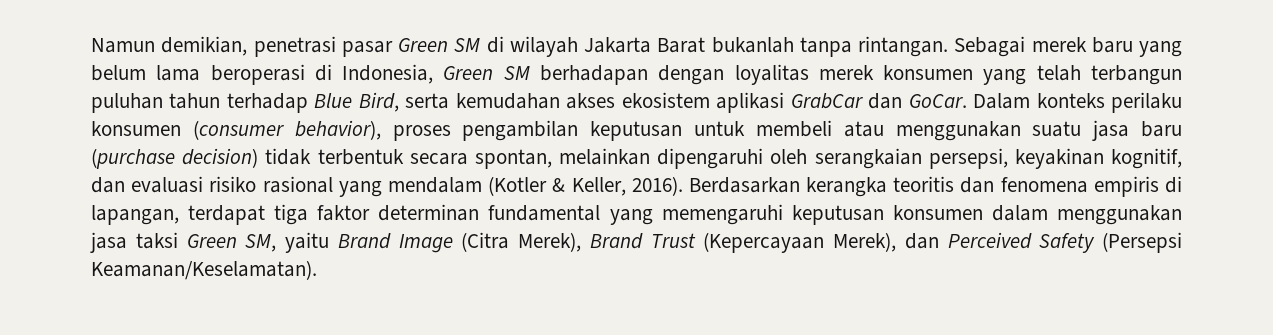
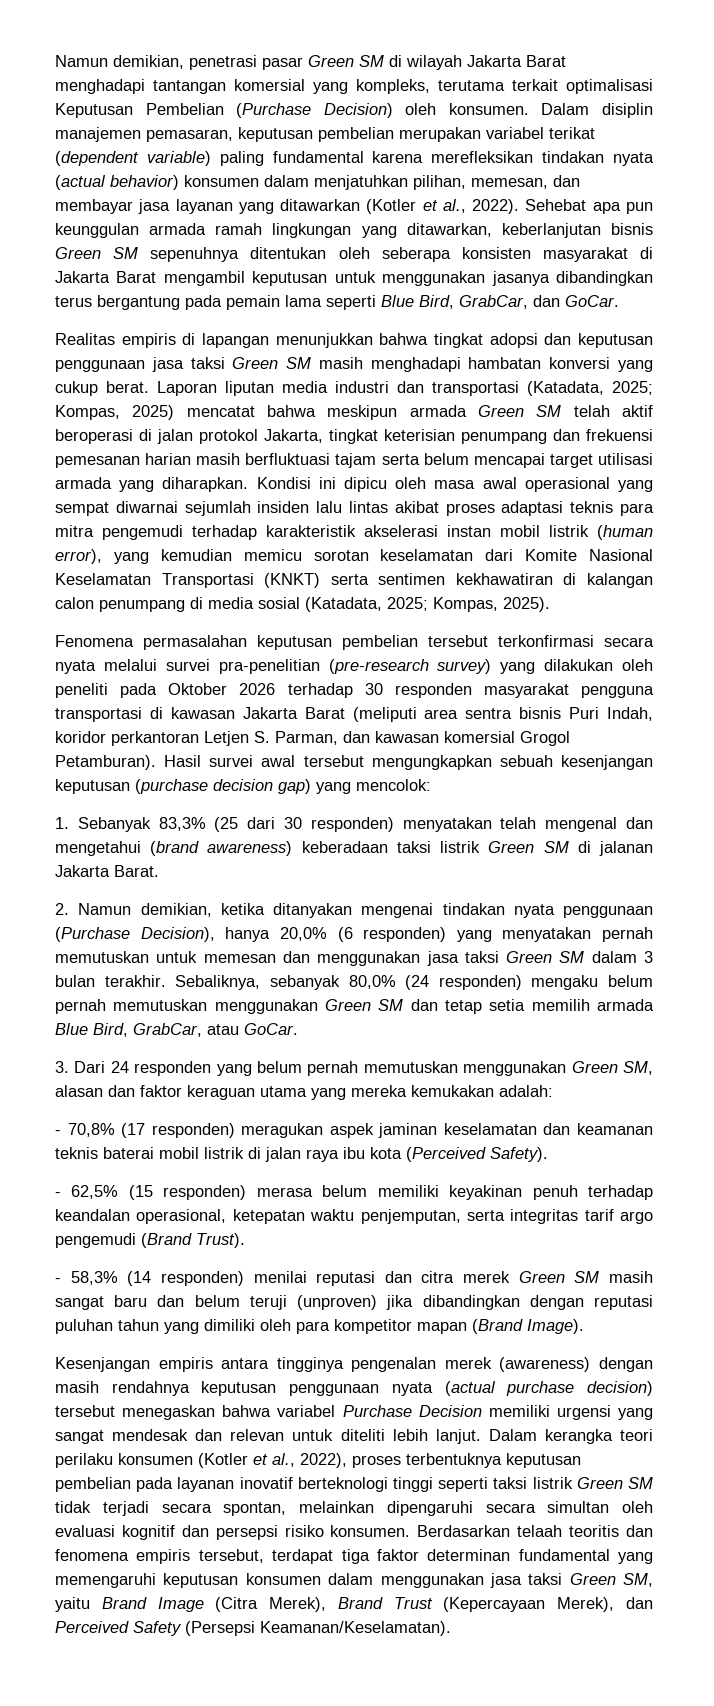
[711,36,1182,57] [91,64,1182,85] [91,92,1183,113] [91,120,1183,141] [91,148,1182,169] [91,176,888,197] bukanlah tanpa rintangan. Sebagai merek baru yang belum lama beroperasi di Indonesia, Green SM berhadapan dengan loyalitas merek konsumen yang telah terbangun puluhan tahun terhadap Blue Bird, serta kemudahan akses ekosistem aplikasi GrabCar dan GoCar. Dalam konteks perilaku konsumen (consumer behavior), proses pengambilan keputusan untuk membeli atau menggunakan suatu jasa baru (purchase decision) tidak terbentuk secara spontan, melainkan dipengaruhi oleh serangkaian persepsi, keyakinan kognitif, dan evaluasi risiko rasional yang mendalam (Kotler & Keller, 2016). Berdasarkan kerangka -> [55,79,653,94] [55,103,653,118] [55,127,595,142] [55,151,654,166] [55,175,580,190] [55,199,653,214] [55,223,653,238] [55,247,653,262] [55,271,653,286] [55,295,619,310] [55,333,653,348] [55,357,653,372] [55,381,653,396] [55,405,653,420] [55,429,653,444] [55,453,653,468] [55,477,653,492] [55,501,654,516] [55,525,653,540] [55,549,653,564] [55,573,653,588] [55,597,550,612] [55,635,654,650] [55,659,653,674] [55,683,654,698] [55,707,653,722] [55,731,570,746] [55,755,653,770] [55,779,431,794] [55,817,653,832] [55,841,653,856] [55,865,159,877] [55,903,653,918] [55,927,653,942] [55,951,653,966] [55,975,653,990] [55,999,654,1014] [55,1023,298,1037] [55,1061,653,1076] [55,1085,553,1100] [55,1123,653,1138] [55,1147,548,1162] [55,1185,654,1200] [55,1209,653,1224] [55,1233,245,1248] [55,1271,653,1286] [55,1295,653,1310] [55,1319,584,1334] [55,1357,653,1372] [55,1381,653,1396] [55,1405,653,1420] [55,1429,654,1444] [55,1453,581,1468] [55,1477,653,1492] [55,1501,653,1516] [55,1525,563,1540] menghadapi tantangan komersial yang kompleks, terutama terkait optimalisasi Keputusan Pembelian (Purchase Decision) oleh konsumen. Dalam disiplin manajemen pemasaran, keputusan pembelian merupakan variabel terikat (dependent variable) paling fundamental karena merefleksikan tindakan nyata (actual behavior) konsumen dalam menjatuhkan pilihan, memesan, dan membayar jasa layanan yang ditawarkan (Kotler et al., 2022). Sehebat apa pun keunggulan armada ramah lingkungan yang ditawarkan, keberlanjutan bisnis Green SM sepenuhnya ditentukan oleh seberapa konsisten masyarakat di Jakarta Barat mengambil keputusan untuk menggunakan jasanya dibandingkan terus bergantung pada pemain lama seperti Blue Bird, GrabCar, dan GoCar. // Realitas empiris di lapangan menunjukkan bahwa tingkat adopsi dan keputusan penggunaan jasa taksi Green SM masih menghadapi hambatan konversi yang cukup berat. Laporan liputan media industri dan transportasi (Katadata, 2025; Kompas, 2025) mencatat bahwa meskipun armada Green SM telah aktif beroperasi di jalan protokol Jakarta, tingkat keterisian penumpang dan frekuensi pemesanan harian masih berfluktuasi tajam serta belum mencapai target utilisasi armada yang diharapkan. Kondisi ini dipicu oleh masa awal operasional yang sempat diwarnai sejumlah insiden lalu lintas akibat proses adaptasi teknis para mitra pengemudi terhadap karakteristik akselerasi instan mobil listrik (human error), yang kemudian memicu sorotan keselamatan dari Komite Nasional Keselamatan Transportasi (KNKT) serta sentimen kekhawatiran di kalangan calon penumpang di media sosial (Katadata, 2025; Kompas, 2025). // Fenomena permasalahan keputusan pembelian tersebut terkonfirmasi secara nyata melalui survei pra-penelitian (pre-research survey) yang dilakukan oleh peneliti pada Oktober 2026 terhadap 30 responden masyarakat pengguna transportasi di kawasan Jakarta Barat (meliputi area sentra bisnis Puri Indah, koridor perkantoran Letjen S. Parman, dan kawasan komersial Grogol Petamburan). Hasil survei awal tersebut mengungkapkan sebuah kesenjangan keputusan (purchase decision gap) yang mencolok: // 1. Sebanyak 83,3% (25 dari 30 responden) menyatakan telah mengenal dan mengetahui (brand awareness) keberadaan taksi listrik Green SM di jalanan Jakarta Barat. // 2. Namun demikian, ketika ditanyakan mengenai tindakan nyata penggunaan (Purchase Decision), hanya 20,0% (6 responden) yang menyatakan pernah memutuskan untuk memesan dan menggunakan jasa taksi Green SM dalam 3 bulan terakhir. Sebaliknya, sebanyak 80,0% (24 responden) mengaku belum pernah memutuskan menggunakan Green SM dan tetap setia memilih armada Blue Bird, GrabCar, atau GoCar. // 3. Dari 24 responden yang belum pernah memutuskan menggunakan Green SM, alasan dan faktor keraguan utama yang mereka kemukakan adalah: // - 70,8% (17 responden) meragukan aspek jaminan keselamatan dan keamanan teknis baterai mobil listrik di jalan raya ibu kota (Perceived Safety). // - 62,5% (15 responden) merasa belum memiliki keyakinan penuh terhadap keandalan operasional, ketepatan waktu penjemputan, serta integritas tarif argo pengemudi (Brand Trust). // - 58,3% (14 responden) menilai reputasi dan citra merek Green SM masih sangat baru dan belum teruji (unproven) jika dibandingkan dengan reputasi puluhan tahun yang dimiliki oleh para kompetitor mapan (Brand Image). // Kesenjangan empiris antara tingginya pengenalan merek (awareness) dengan masih rendahnya keputusan penggunaan nyata (actual purchase decision) tersebut menegaskan bahwa variabel Purchase Decision memiliki urgensi yang sangat mendesak dan relevan untuk diteliti lebih lanjut. Dalam kerangka teori perilaku konsumen (Kotler et al., 2022), proses terbentuknya keputusan pembelian pada layanan inovatif berteknologi tinggi seperti taksi listrik Green SM tidak terjadi secara spontan, melainkan dipengaruhi secara simultan oleh evaluasi kognitif dan persepsi risiko konsumen. Berdasarkan telaah
[1165,176,1182,193] [91,205,179,225] di lapangan, -> [198,1549,264,1563] tersebut,

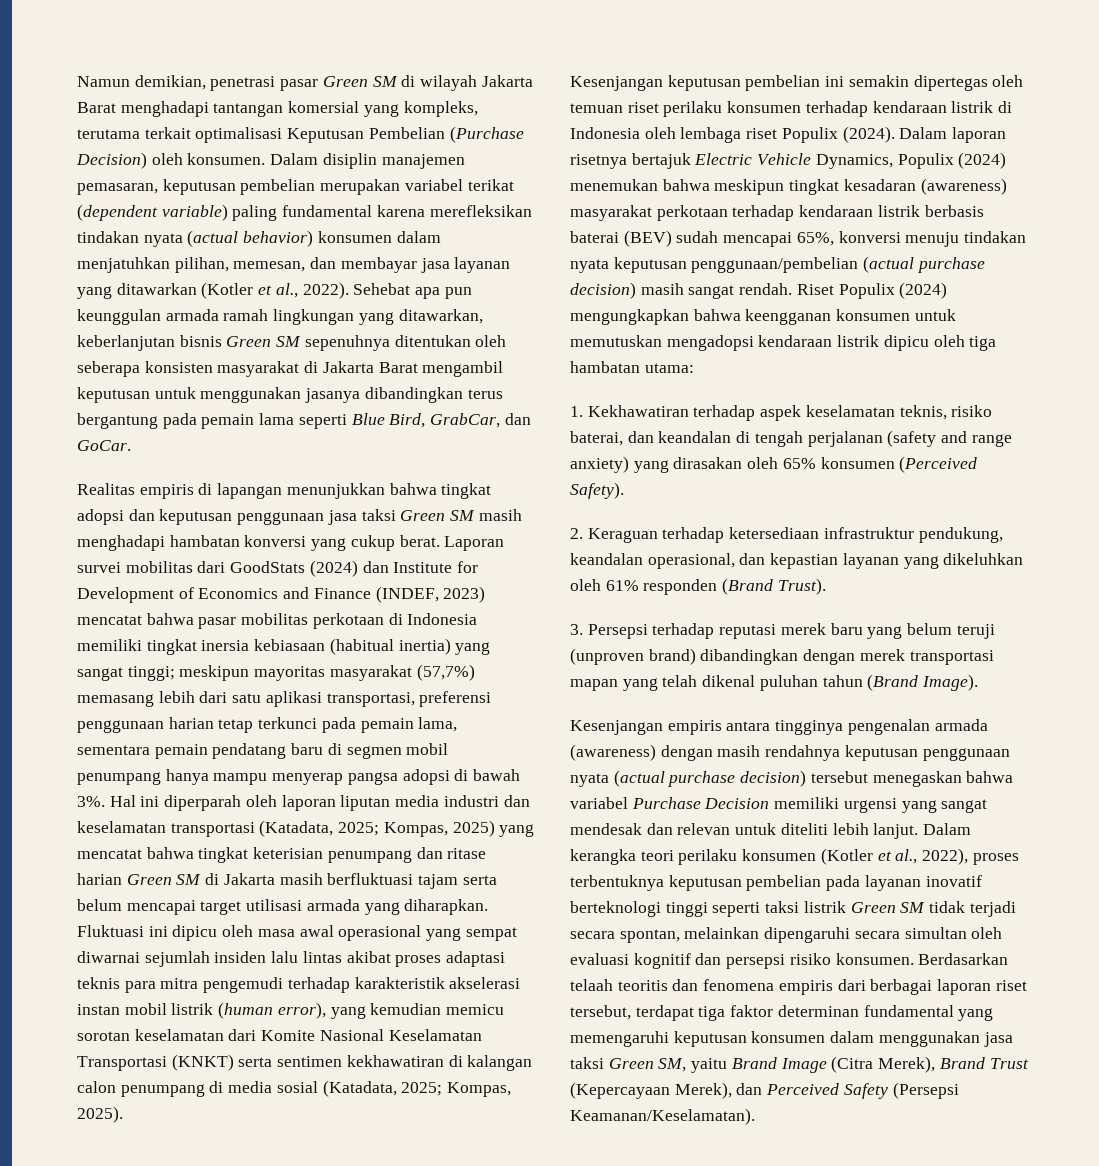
(217, 388) none -> [77,560,479,577] [77,586,486,603] [77,613,478,629] [77,638,491,655] [77,664,475,681] [77,691,492,707] [77,717,458,733] [77,743,449,759] [77,769,521,785] [77,795,336,811] survei mobilitas dari GoodStats (2024) dan Institute for Development of Economics and Finance (INDEF, 2023) mencatat bahwa pasar mobilitas perkotaan di Indonesia memiliki tingkat inersia kebiasaan (habitual inertia) yang sangat tinggi; meskipun mayoritas masyarakat (57,7%) memasang lebih dari satu aplikasi transportasi, preferensi penggunaan harian tetap terkunci pada pemain lama, sementara pemain pendatang baru di segmen mobil penumpang hanya mampu menyerap pangsa adopsi di bawah 3%. Hal ini diperparah oleh laporan
(424, 387) none -> [77,821,166,833] keselamatan
[186,405,653,420] [55,429,653,444] [55,453,192,468] mencatat bahwa meskipun armada Green SM telah aktif beroperasi di jalan protokol Jakarta, tingkat keterisian penumpang dan frekuensi pemesanan harian -> [499,824,535,837] [77,847,487,863] [77,873,275,885] yang mencatat bahwa tingkat keterisian penumpang dan ritase harian Green SM di Jakarta
[256,477,311,489] Kondisi -> [77,925,144,937] Fluktuasi
[55,635,654,650] [55,659,653,674] [55,683,654,698] [55,707,653,722] [55,731,570,746] [55,755,653,770] [55,779,431,794] [55,817,653,832] [55,841,653,856] [55,865,159,877] [55,903,653,918] [55,927,653,942] [55,951,653,966] [55,975,653,990] [55,999,654,1014] [55,1023,298,1037] [55,1061,653,1076] [55,1085,553,1100] [55,1123,653,1138] [55,1147,548,1162] [55,1185,654,1200] [55,1209,653,1224] [55,1233,245,1248] [55,1271,653,1286] [55,1295,653,1310] [55,1319,467,1334] Fenomena permasalahan keputusan pembelian tersebut terkonfirmasi secara nyata melalui survei pra-penelitian (pre-research survey) yang dilakukan oleh peneliti pada Oktober 2026 terhadap 30 responden masyarakat pengguna transportasi di kawasan Jakarta Barat (meliputi area sentra bisnis Puri Indah, koridor perkantoran Letjen S. Parman, dan kawasan komersial Grogol Petamburan). Hasil survei awal tersebut mengungkapkan sebuah kesenjangan keputusan (purchase decision gap) yang mencolok: // 1. Sebanyak 83,3% (25 dari 30 responden) menyatakan telah mengenal dan mengetahui (brand awareness) keberadaan taksi listrik Green SM di jalanan Jakarta Barat. // 2. Namun demikian, ketika ditanyakan mengenai tindakan nyata penggunaan (Purchase Decision), hanya 20,0% (6 responden) yang menyatakan pernah memutuskan untuk memesan dan menggunakan jasa taksi Green SM dalam 3 bulan terakhir. Sebaliknya, sebanyak 80,0% (24 responden) mengaku belum pernah memutuskan menggunakan Green SM dan tetap setia memilih armada Blue Bird, GrabCar, atau GoCar. // 3. Dari 24 responden yang belum pernah memutuskan menggunakan Green SM, alasan dan faktor keraguan utama yang mereka kemukakan adalah: // - 70,8% (17 responden) meragukan aspek jaminan keselamatan dan keamanan teknis baterai mobil listrik di jalan raya ibu kota (Perceived Safety). // - 62,5% (15 responden) merasa belum memiliki keyakinan penuh terhadap keandalan operasional, ketepatan waktu penjemputan, serta integritas tarif argo pengemudi (Brand Trust). // - 58,3% (14 responden) menilai reputasi dan citra merek Green SM masih sangat baru dan belum teruji (unproven) jika dibandingkan dengan reputasi puluhan tahun yang dimiliki oleh para kompetitor mapan -> [570,75,1024,91] [570,101,1013,117] [570,126,1007,143] [570,152,1007,169] [570,178,1007,195] [570,205,984,221] [570,230,1027,247] [570,256,985,273] [570,282,948,299] [570,309,956,325] [570,335,997,351] [570,361,694,373] [570,405,993,421] [570,430,1012,447] [570,456,978,473] [570,482,624,499] [570,527,1003,543] [570,553,1024,569] [570,578,826,595] [570,623,995,639] [570,648,994,665] [570,675,863,691] Kesenjangan keputusan pembelian ini semakin dipertegas oleh temuan riset perilaku konsumen terhadap kendaraan listrik di Indonesia oleh lembaga riset Populix (2024). Dalam laporan risetnya bertajuk Electric Vehicle Dynamics, Populix (2024) menemukan bahwa meskipun tingkat kesadaran (awareness) masyarakat perkotaan terhadap kendaraan listrik berbasis baterai (BEV) sudah mencapai 65%, konversi menuju tindakan nyata keputusan penggunaan/pembelian (actual purchase decision) masih sangat rendah. Riset Populix (2024) mengungkapkan bahwa keengganan konsumen untuk memutuskan mengadopsi kendaraan listrik dipicu oleh tiga hambatan utama: // 1. Kekhawatiran terhadap aspek keselamatan teknis, risiko baterai, dan keandalan di tengah perjalanan (safety and range anxiety) yang dirasakan oleh 65% konsumen (Perceived Safety). // 2. Keraguan terhadap ketersediaan infrastruktur pendukung, keandalan operasional, dan kepastian layanan yang dikeluhkan oleh 61% responden (Brand Trust). // 3. Persepsi terhadap reputasi merek baru yang belum teruji (unproven brand) dibandingkan dengan merek transportasi mapan yang telah dikenal puluhan tahun
[444,1357,492,1369] merek -> [934,719,988,731] armada
(191, 1556) none -> [837,979,1027,995] dari berbagai laporan riset

